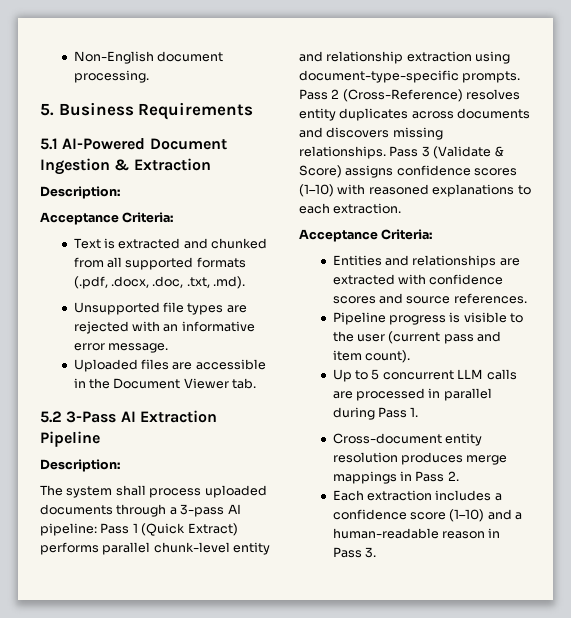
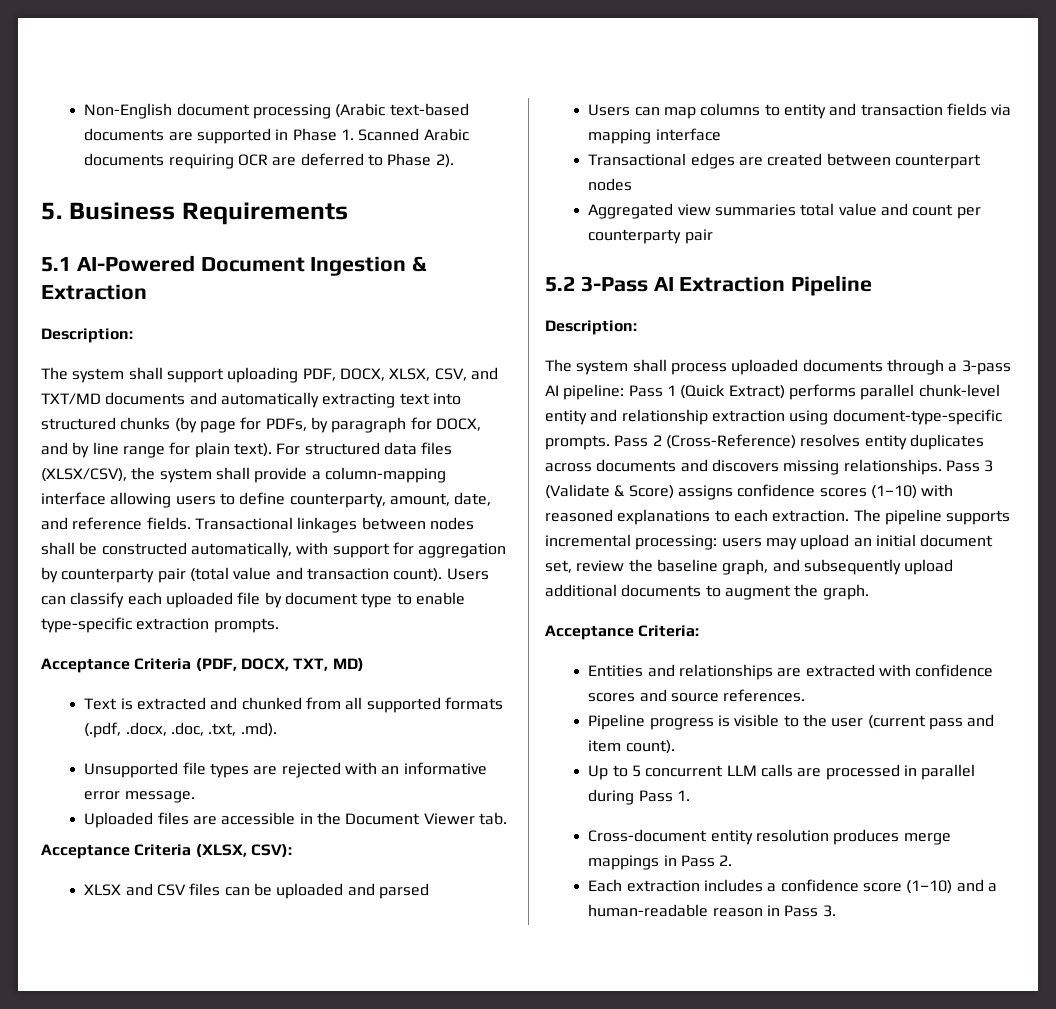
[73,70,149,83] processing. -> [252,103,469,119] [84,128,469,144] [84,153,454,169] processing (Arabic text-based documents are supported in Phase 1. Scanned Arabic documents requiring OCR are deferred to Phase 2).
[40,212,174,225] Acceptance Criteria: -> [41,367,498,383] [41,392,461,408] [41,417,481,433] [41,442,453,458] [41,467,446,483] [41,492,492,508] [41,517,474,533] [41,542,507,558] [41,567,489,583] [41,592,465,608] [41,617,279,633] [41,658,364,673] The system shall support uploading PDF, DOCX, XLSX, CSV, and TXT/MD documents and automatically extracting text into structured chunks (by page for PDFs, by paragraph for DOCX, and by line range for plain text). For structured data files (XLSX/CSV), the system shall provide a column-mapping interface allowing users to define counterparty, amount, date, and reference fields. Transactional linkages between nodes shall be constructed automatically, with support for aggregation by counterparty pair (total value and transaction count). Users can classify each uploaded file by document type to enable type-specific extraction prompts. // Acceptance Criteria (PDF, DOCX, TXT, MD)
(257, 383) none -> [41,844,292,859] [84,883,429,899] [588,103,1012,119] [588,128,721,144] [588,153,981,169] [588,178,633,191] [588,203,981,219] [588,229,713,244] // Acceptance Criteria (XLSX, CSV): // XLSX and CSV files can be uploaded and parsed // Users can map columns to entity and transaction fields via mapping interface // Transactional edges are created between counterpart nodes // Aggregated view summaries total value and count per counterparty pair
(402, 208) none -> [853,509,1011,525] [545,534,994,550] [545,559,954,575] [545,584,869,600] The pipeline supports incremental processing: users may upload an initial document set, review the baseline graph, and subsequently upload additional documents to augment the graph.

